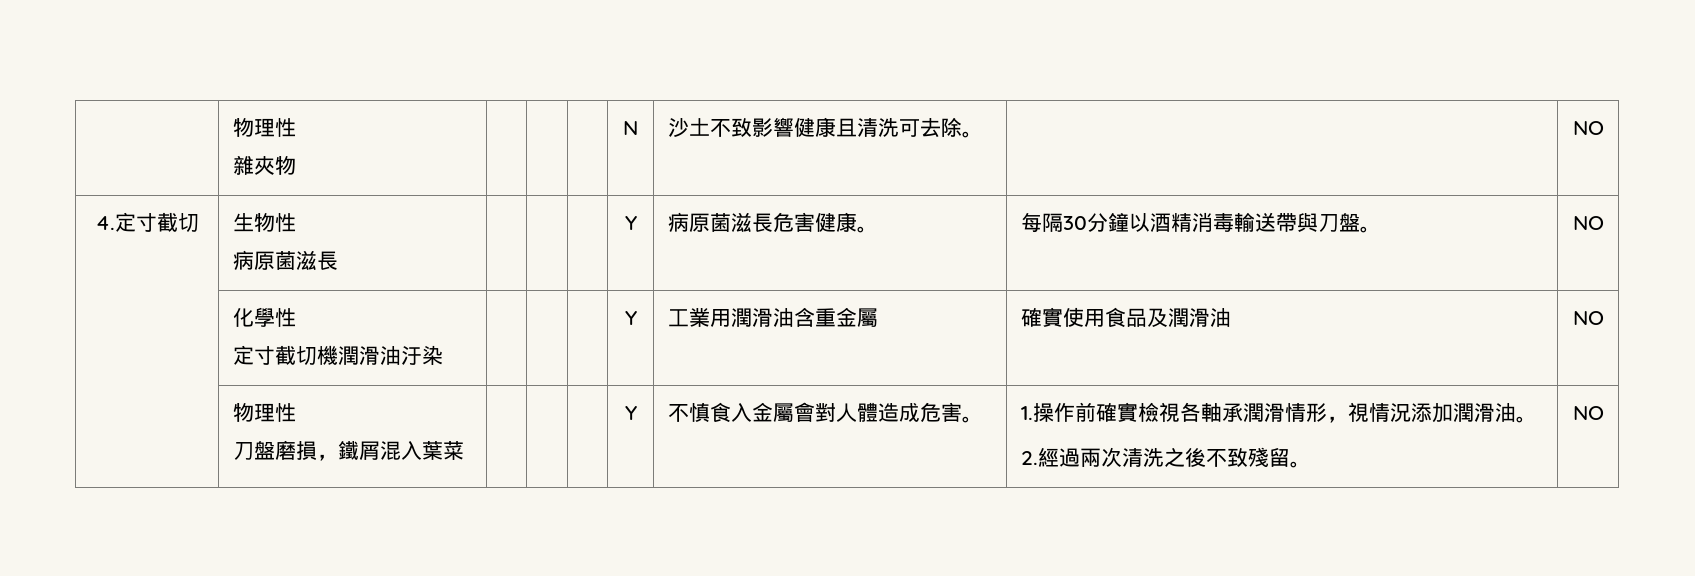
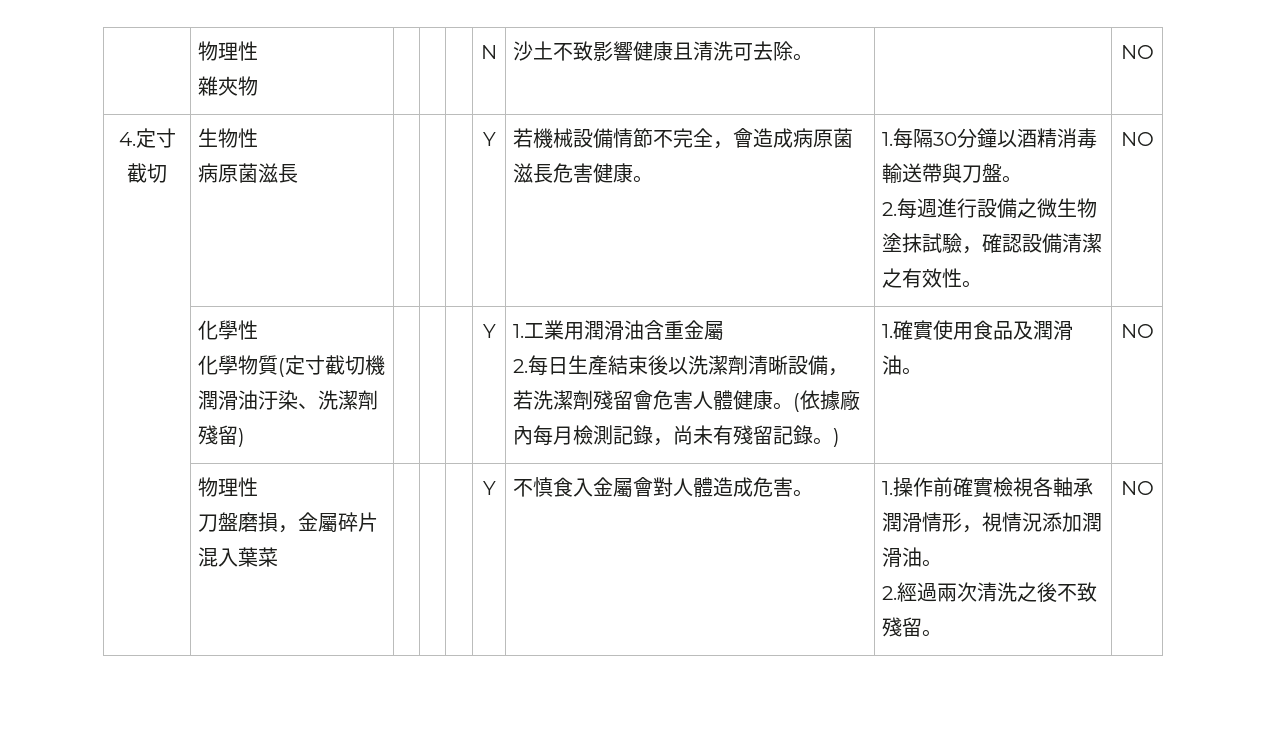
(637, 223) none -> [513,128,794,149] 若機械設備情節不完全，會造成
(878, 229) none -> [882,132,894,146] 1.
(1381, 229) none -> [882,198,1098,219] [882,233,1103,254] [882,268,983,288] // 2.每週進行設備之微生物塗抹試驗，確認設備清潔之有效性。
(296, 317) none -> [198,355,286,377] 化學物質(
[624,311,637,325] | | | | Y | -> [298,390,379,410] [198,425,246,447] [482,324,496,338] [513,324,525,338] 、洗潔劑殘留) | | | | Y | 1.
(878, 317) | -> [513,355,849,376] [513,390,861,412] [513,425,841,447] [882,324,894,338] // 2.每日生產結束後以洗潔劑清晰設備，若洗潔劑殘留會危害人體健康。(依據廠內每月檢測記錄，尚未有殘留記錄。) | 1.
(1231, 317) none -> [902,367,923,375] 。
[337,441,380,460] 鐵屑 -> [298,512,379,533] 金屬碎片

